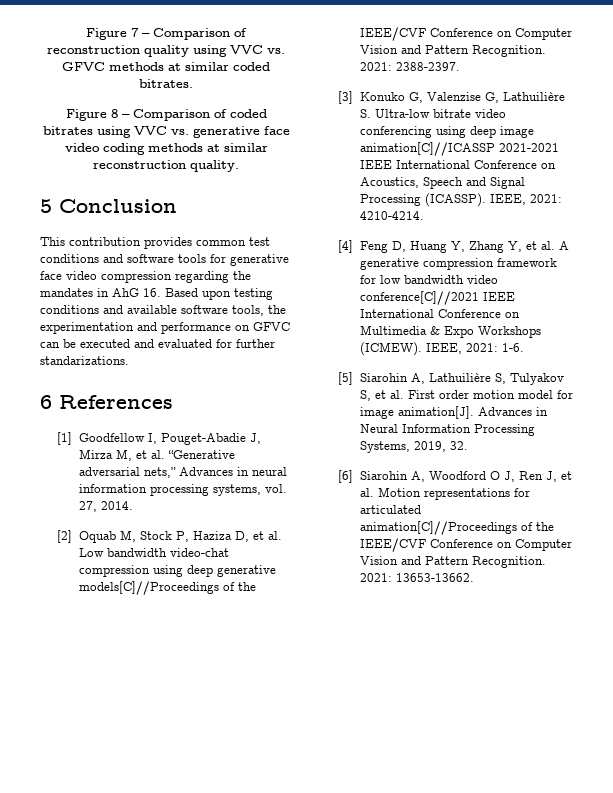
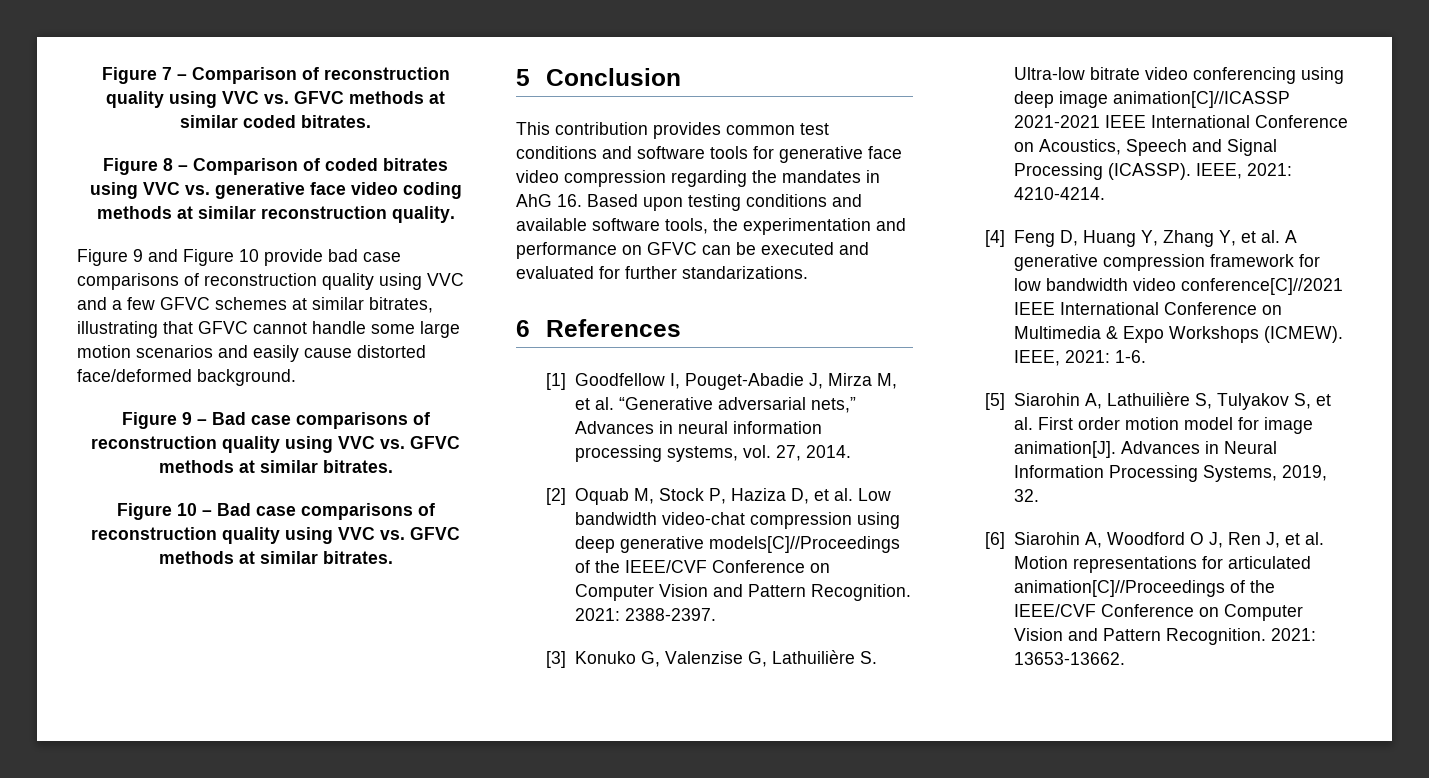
(239, 166) none -> [77,249,401,266] [77,273,464,290] [77,297,433,313] [77,321,460,338] [77,345,426,362] [77,369,296,386] [121,412,430,429] [91,436,460,453] [158,460,393,473] [116,503,435,520] [91,527,460,544] [158,551,393,564] // Figure 9 and Figure 10 provide bad case comparisons of reconstruction quality using VVC and a few GFVC schemes at similar bitrates, illustrating that GFVC cannot handle some large motion scenarios and easily cause distorted face/deformed background. // Figure 9 – Bad case comparisons of reconstruction quality using VVC vs. GFVC methods at similar bitrates. // Figure 10 – Bad case comparisons of reconstruction quality using VVC vs. GFVC methods at similar bitrates.

